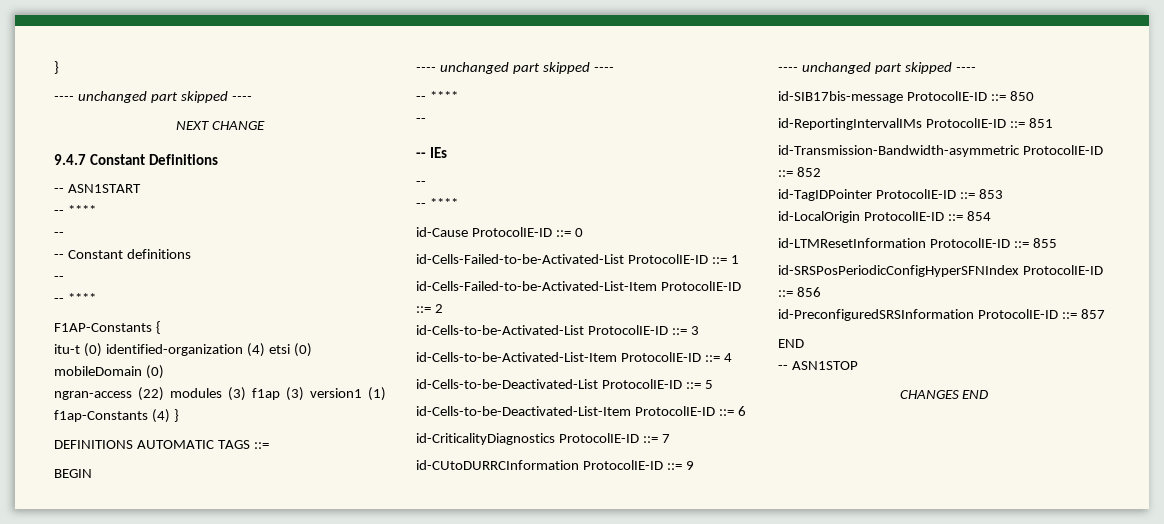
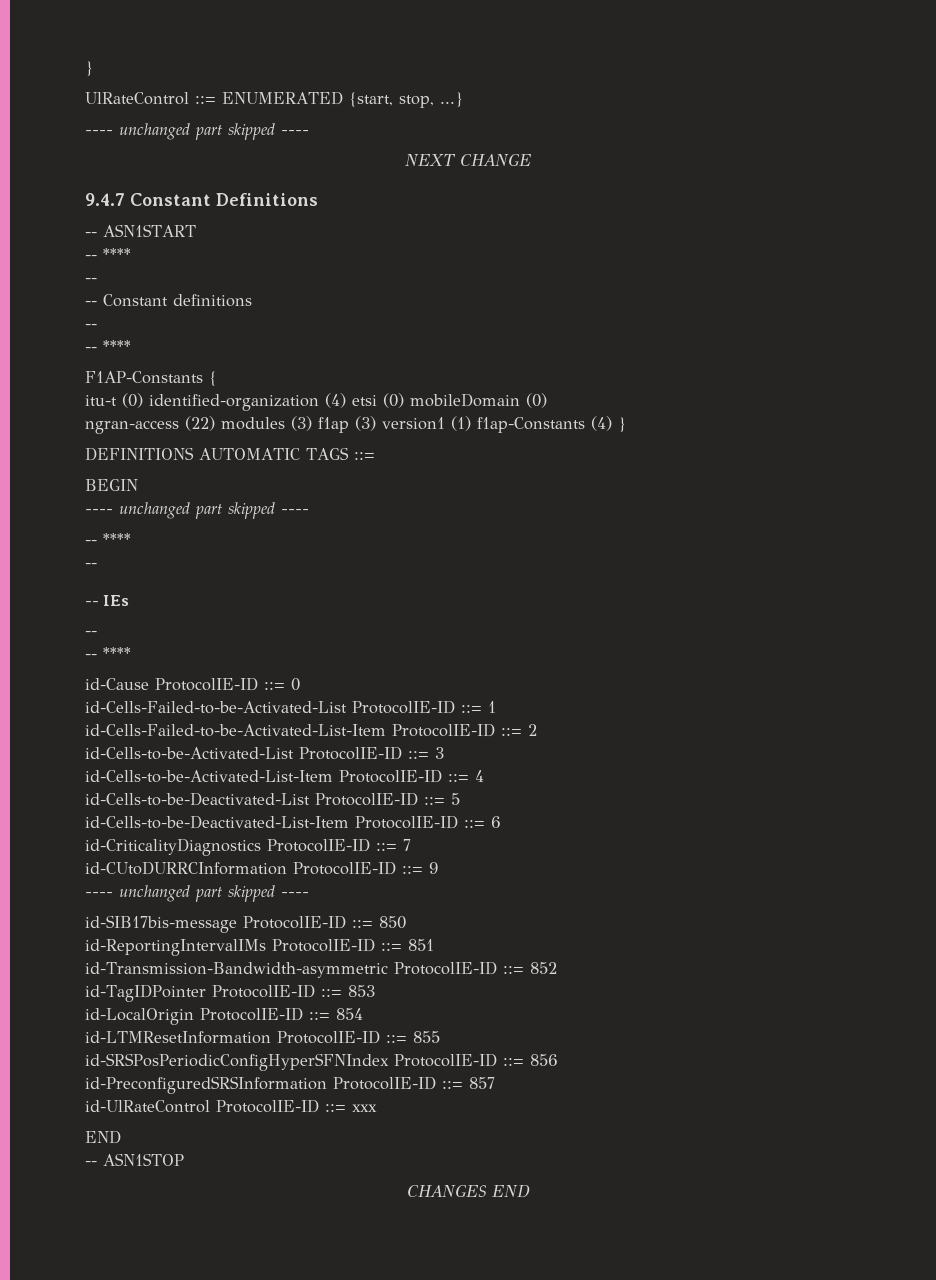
[54,61,59,74] } -> [85,61,93,76] [85,91,463,108] } // UlRateControl ::= ENUMERATED {start, stop, ...}
(1105, 314) none -> [85,1099,377,1113] // id-UlRateControl ProtocolIE-ID ::= xxx

